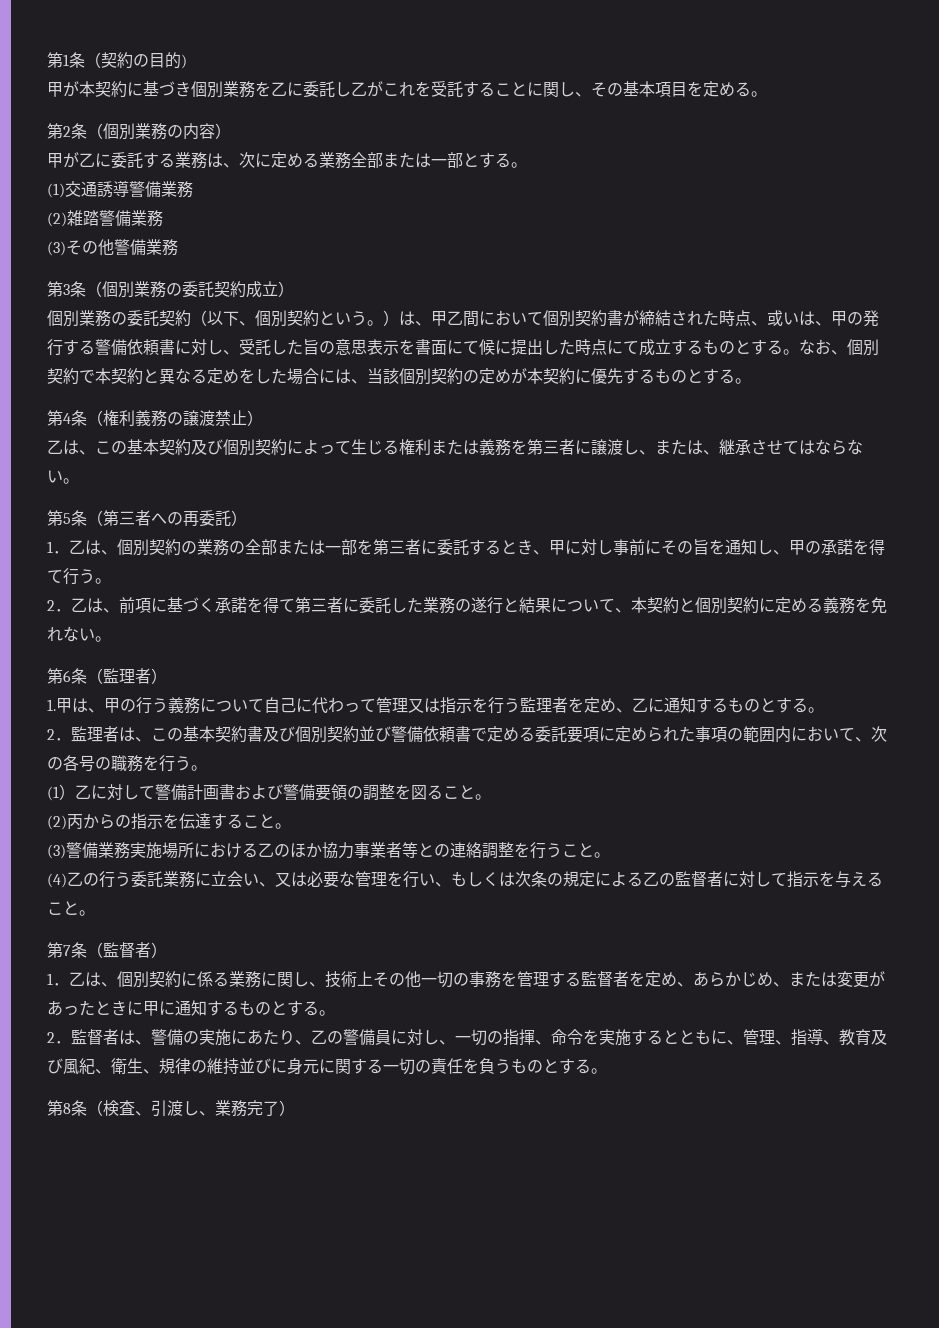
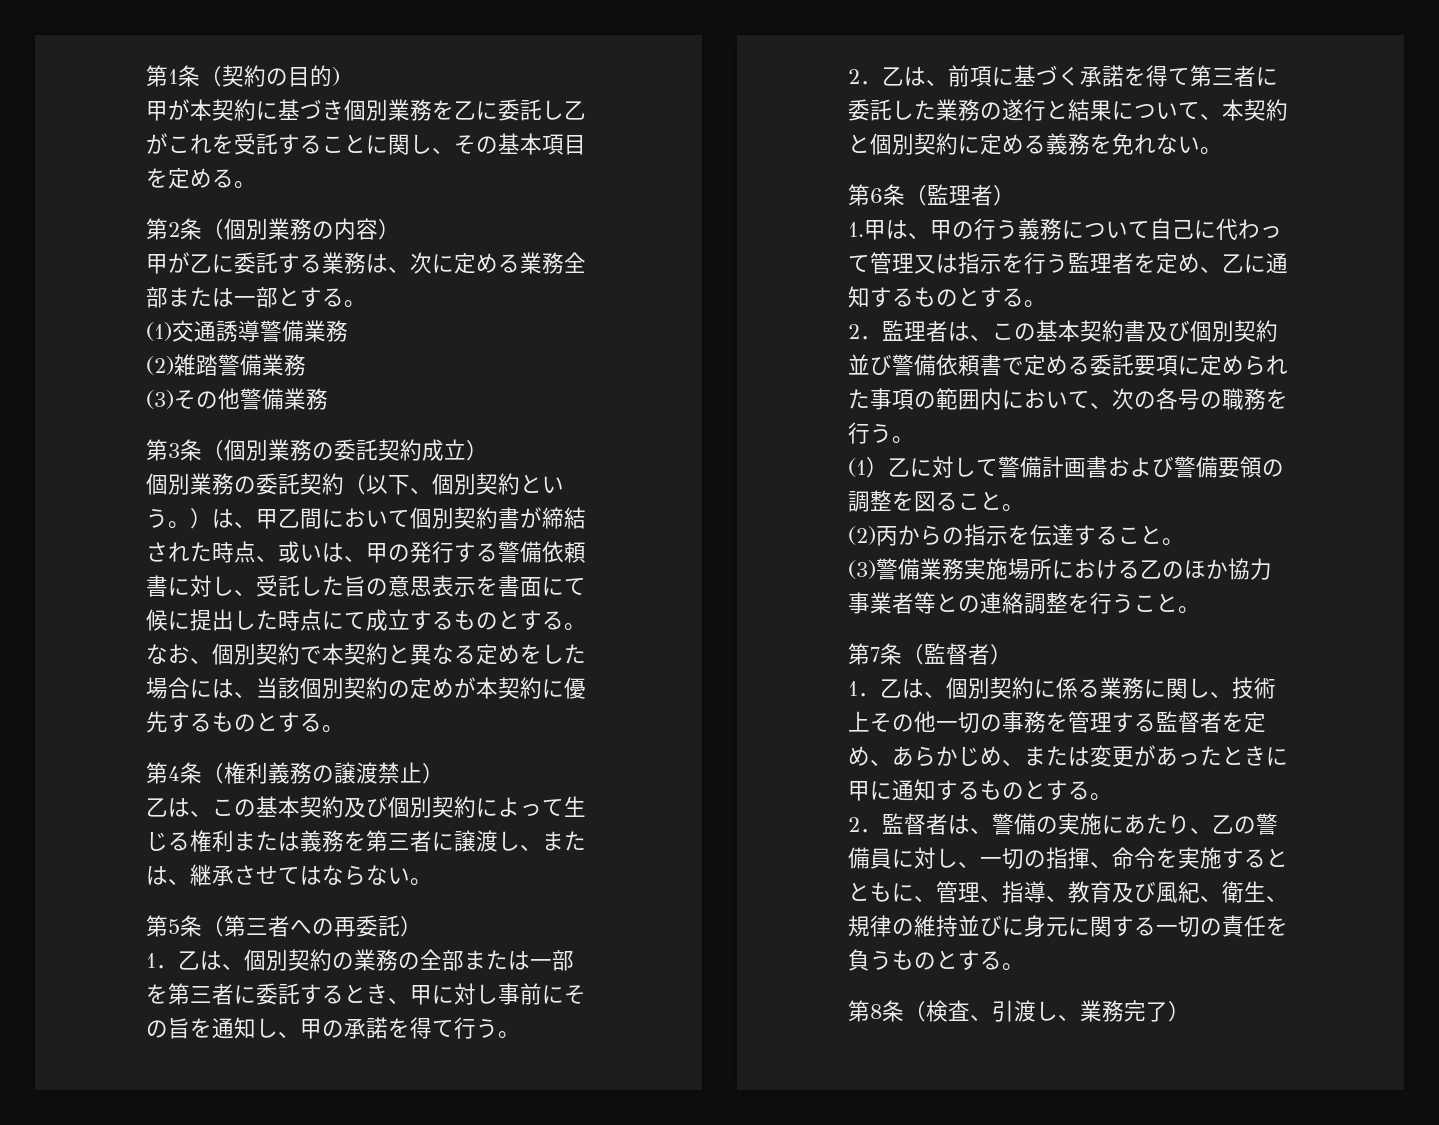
[47,871,883,888] [47,901,95,916] // (4)乙の行う委託業務に立会い、又は必要な管理を行い、もしくは次条の規定による乙の監督者に対して指示を与えること。 -> (1200, 610) none

